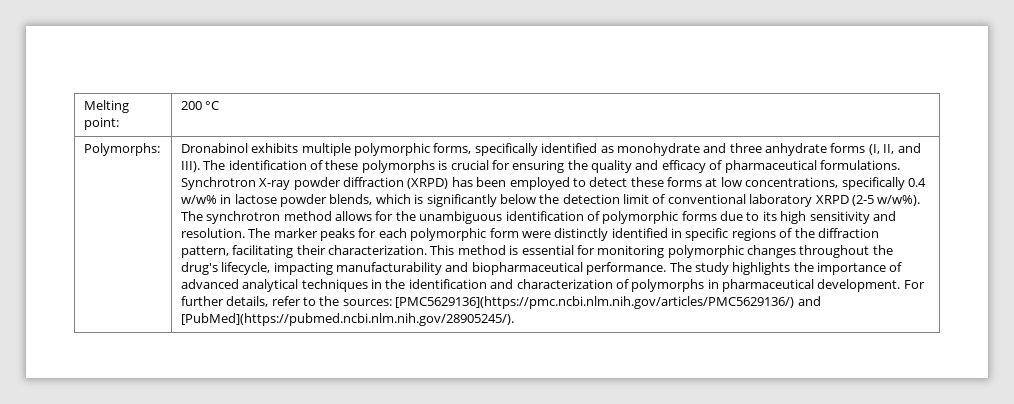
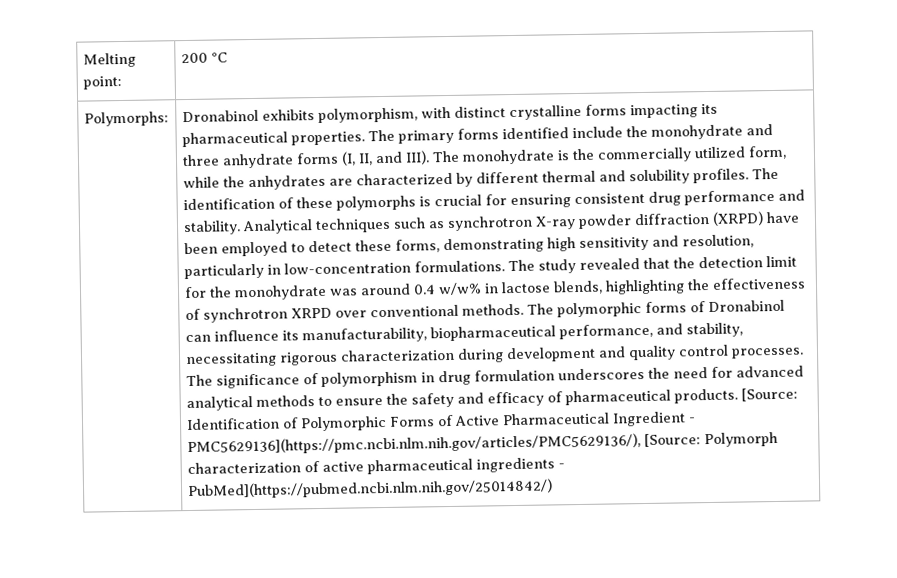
[301,143,614,156] multiple polymorphic forms, specifically identified as -> [317,103,718,123] [181,125,648,148] polymorphism, with distinct crystalline forms impacting its pharmaceutical properties. The primary forms identified include the
(226, 165) none -> [461,145,787,165] [182,167,779,191] monohydrate is the commercially utilized form, while the anhydrates are characterized by different thermal and solubility profiles. The
[567,160,900,173] [180,177,256,190] the quality and efficacy of pharmaceutical formulations. Synchrotron -> [573,189,805,206] [182,215,533,236] consistent drug performance and stability. Analytical techniques such as synchrotron
[451,177,473,187] has -> [765,211,800,224] have
[667,177,926,190] [180,194,921,207] [180,211,896,224] [180,228,879,241] [180,245,893,258] [180,262,903,275] [180,279,925,292] [180,296,821,309] [180,313,514,326] forms at low concentrations, specifically 0.4 w/w% in lactose powder blends, which is significantly below the detection limit of conventional laboratory XRPD (2-5 w/w%). The synchrotron method allows for the unambiguous identification of polymorphic forms due to its high sensitivity and resolution. The marker peaks for each polymorphic form were distinctly identified in specific regions of the diffraction pattern, facilitating their characterization. This method is essential for monitoring polymorphic changes throughout the drug's lifecycle, impacting manufacturability and biopharmaceutical performance. The study highlights the importance of advanced analytical techniques in the identification and characterization of polymorphs in pharmaceutical development. For further details, refer to the sources: [PMC5629136](https://pmc.ncbi.nlm.nih.gov/articles/PMC5629136/) and [PubMed](https://pubmed.ncbi.nlm.nih.gov/28905245/). -> [394,234,754,254] [183,255,797,280] [183,277,806,301] [184,299,785,323] [184,322,743,344] [184,344,804,368] [185,365,804,389] [185,387,798,412] [185,411,696,432] [186,431,778,456] [186,457,565,475] [186,478,553,500] forms, demonstrating high sensitivity and resolution, particularly in low-concentration formulations. The study revealed that the detection limit for the monohydrate was around 0.4 w/w% in lactose blends, highlighting the effectiveness of synchrotron XRPD over conventional methods. The polymorphic forms of Dronabinol can influence its manufacturability, biopharmaceutical performance, and stability, necessitating rigorous characterization during development and quality control processes. The significance of polymorphism in drug formulation underscores the need for advanced analytical methods to ensure the safety and efficacy of pharmaceutical products. [Source: Identification of Polymorphic Forms of Active Pharmaceutical Ingredient - PMC5629136](https://pmc.ncbi.nlm.nih.gov/articles/PMC5629136/), [Source: Polymorph characterization of active pharmaceutical ingredients - PubMed](https://pubmed.ncbi.nlm.nih.gov/25014842/)

